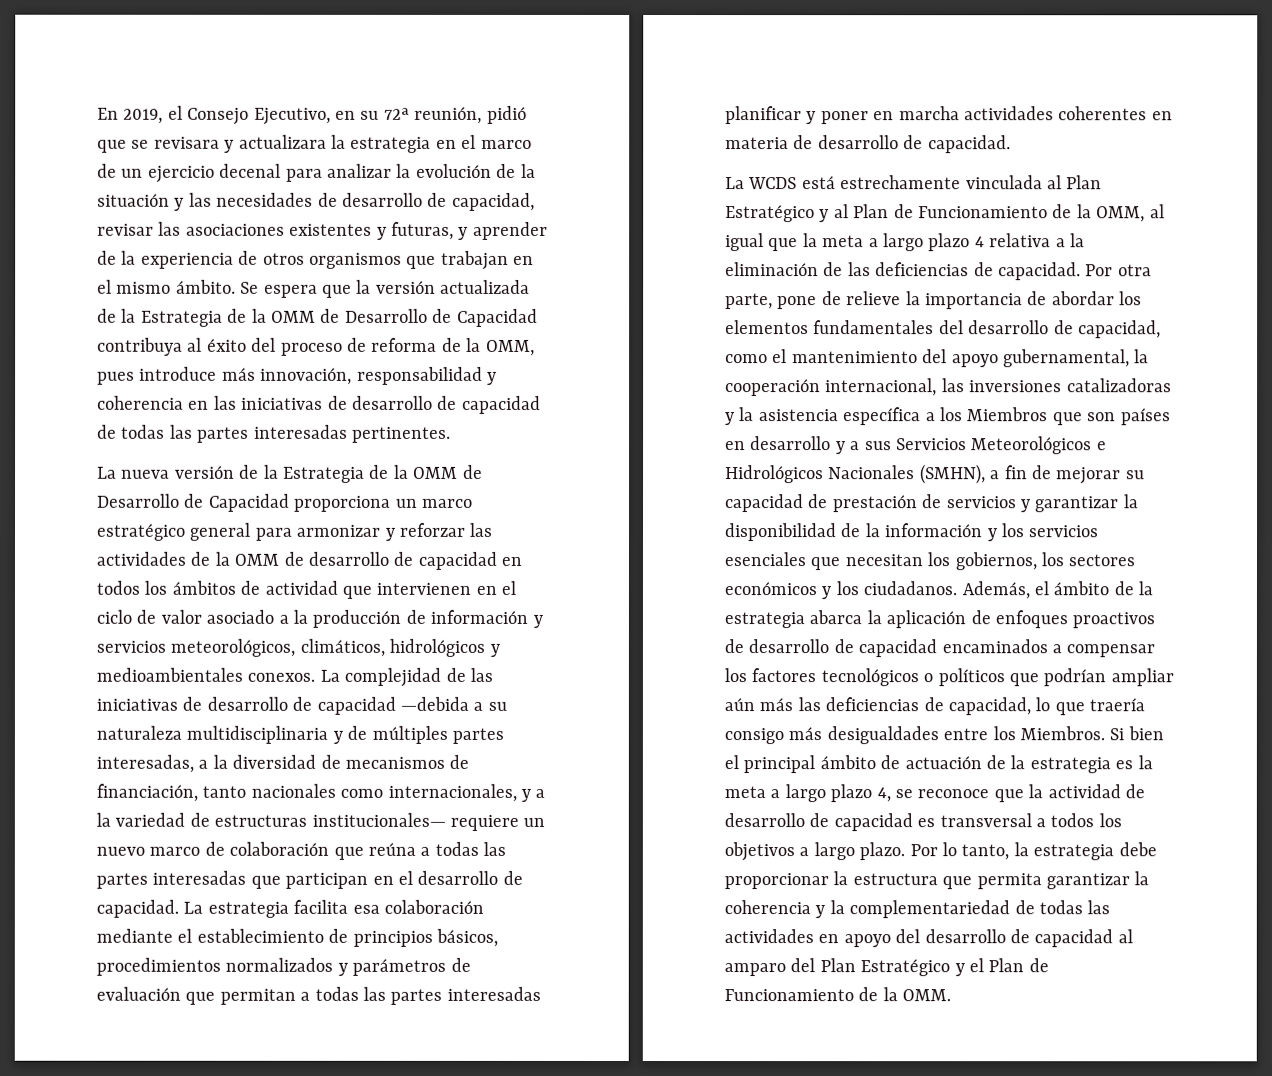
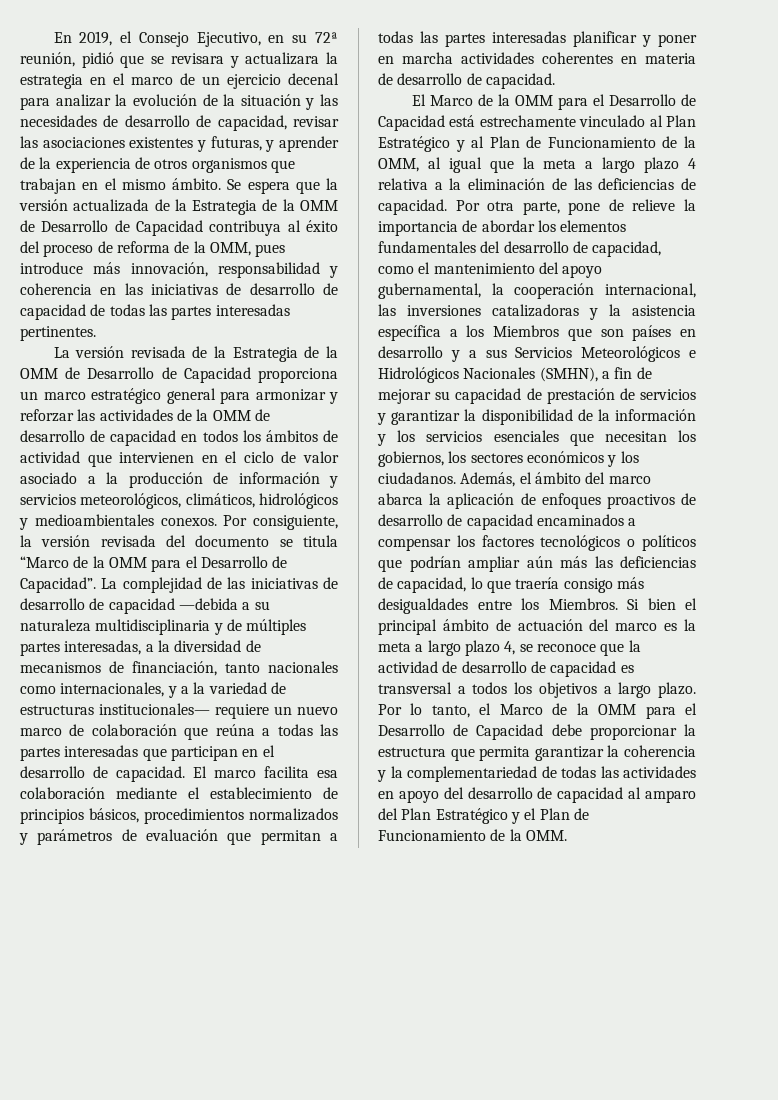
[121,465,235,479] nueva versión -> [75,346,186,358] versión revisada
(316, 677) none -> [223,515,338,530] [20,535,338,547] [20,556,288,572] [20,577,96,593] Por consiguiente, la versión revisada del documento se titula “Marco de la OMM para el Desarrollo de Capacidad”.
[183,901,289,918] La estrategia -> [193,766,256,778] El marco
[725,177,798,190] La WCDS -> [411,94,696,110] [378,115,445,131] El Marco de la OMM para el Desarrollo de Capacidad
[965,175,1043,190] vinculada -> [579,115,646,127] vinculado
[1113,581,1154,596] [724,612,805,629] de la estrategia -> [585,472,651,484] del marco
[986,755,1111,774] de la estrategia -> [589,619,658,631] del marco
[1013,842,1115,861] la estrategia -> [479,703,697,719] [378,724,544,740] el Marco de la OMM para el Desarrollo de Capacidad

